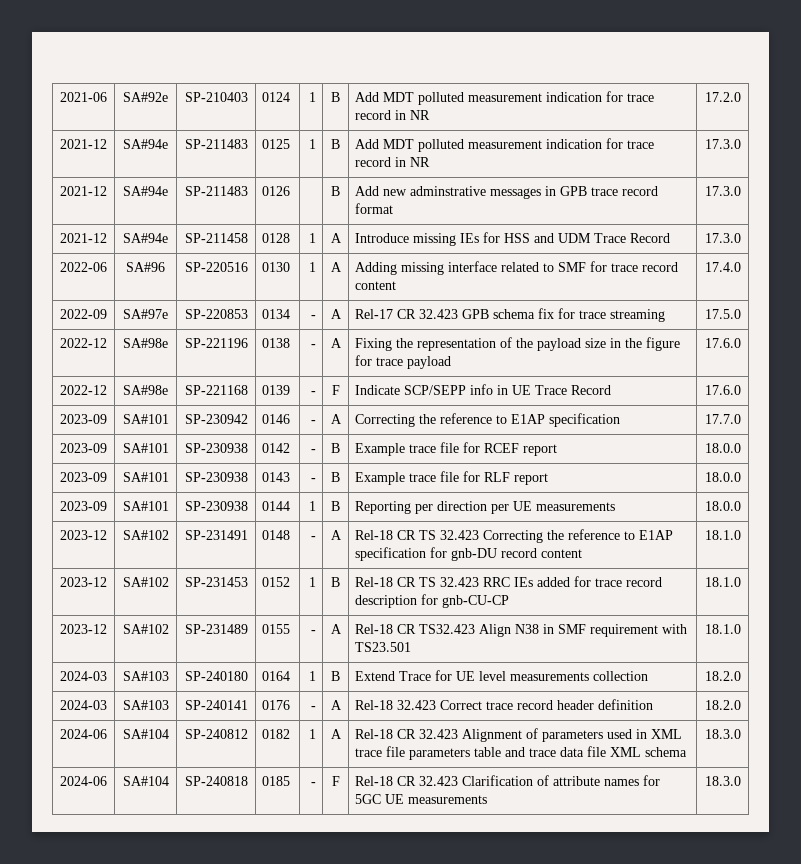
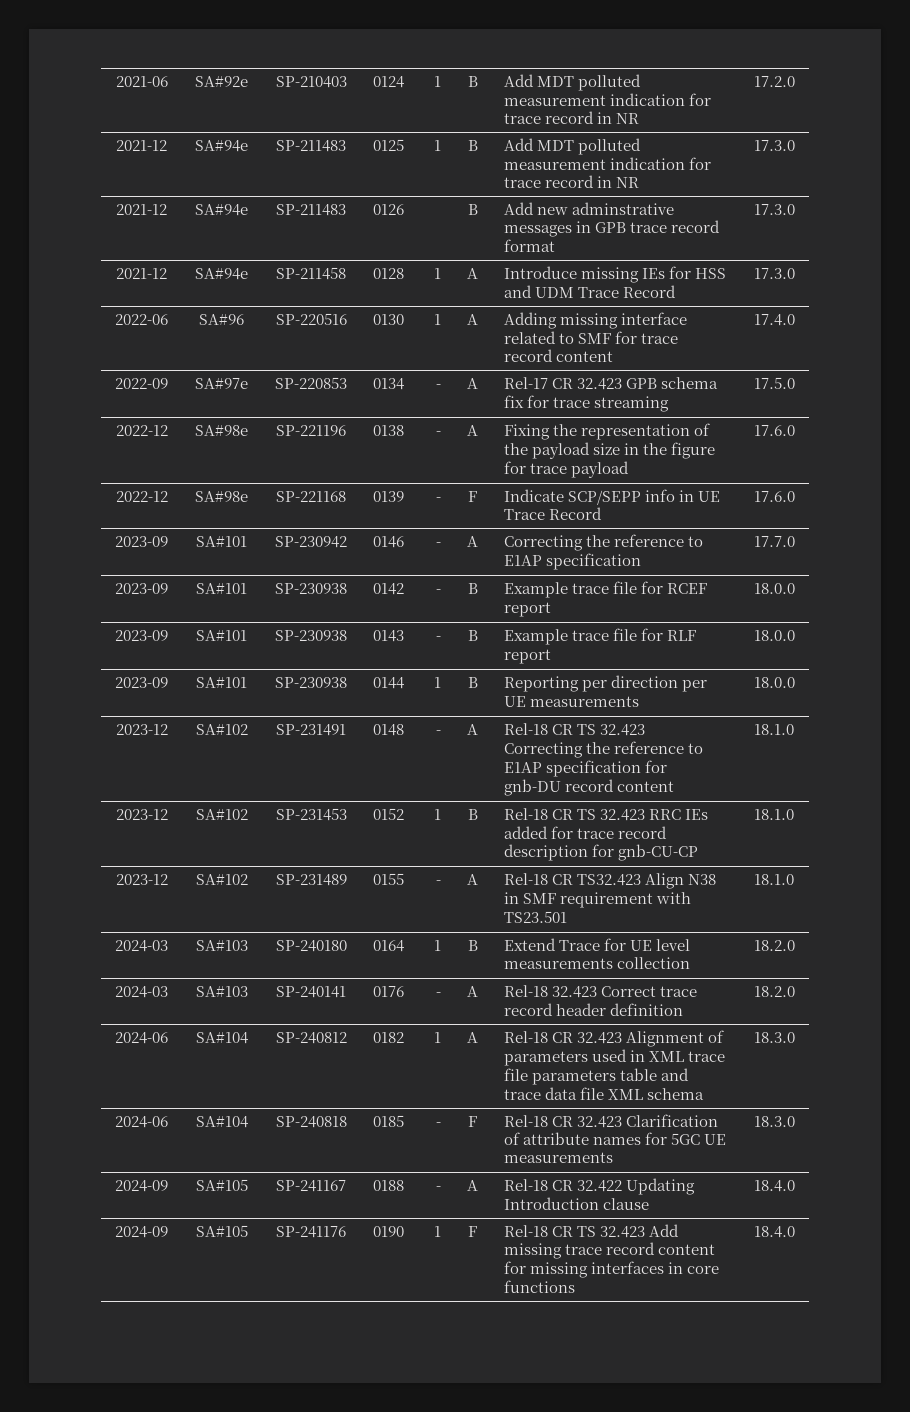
(741, 781) none -> [115,1180,168,1192] [195,1179,248,1191] [276,1180,346,1192] [373,1180,405,1191] [435,1186,441,1191] [467,1180,478,1191] [504,1178,696,1195] [504,1197,650,1210] [753,1180,795,1192] [115,1226,168,1238] [195,1225,248,1237] [276,1226,346,1238] [373,1226,405,1237] [433,1226,441,1237] [468,1226,477,1237] [504,1224,680,1238] [504,1242,716,1259] [504,1261,720,1278] [504,1280,576,1293] [753,1226,795,1238] // 2024-09 | SA#105 | SP-241167 | 0188 | - | A | Rel-18 CR 32.422 Updating Introduction clause | 18.4.0 // 2024-09 | SA#105 | SP-241176 | 0190 | 1 | F | Rel-18 CR TS 32.423 Add missing trace record content for missing interfaces in core functions | 18.4.0

